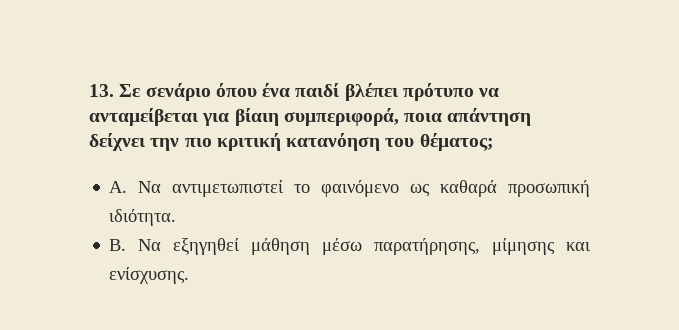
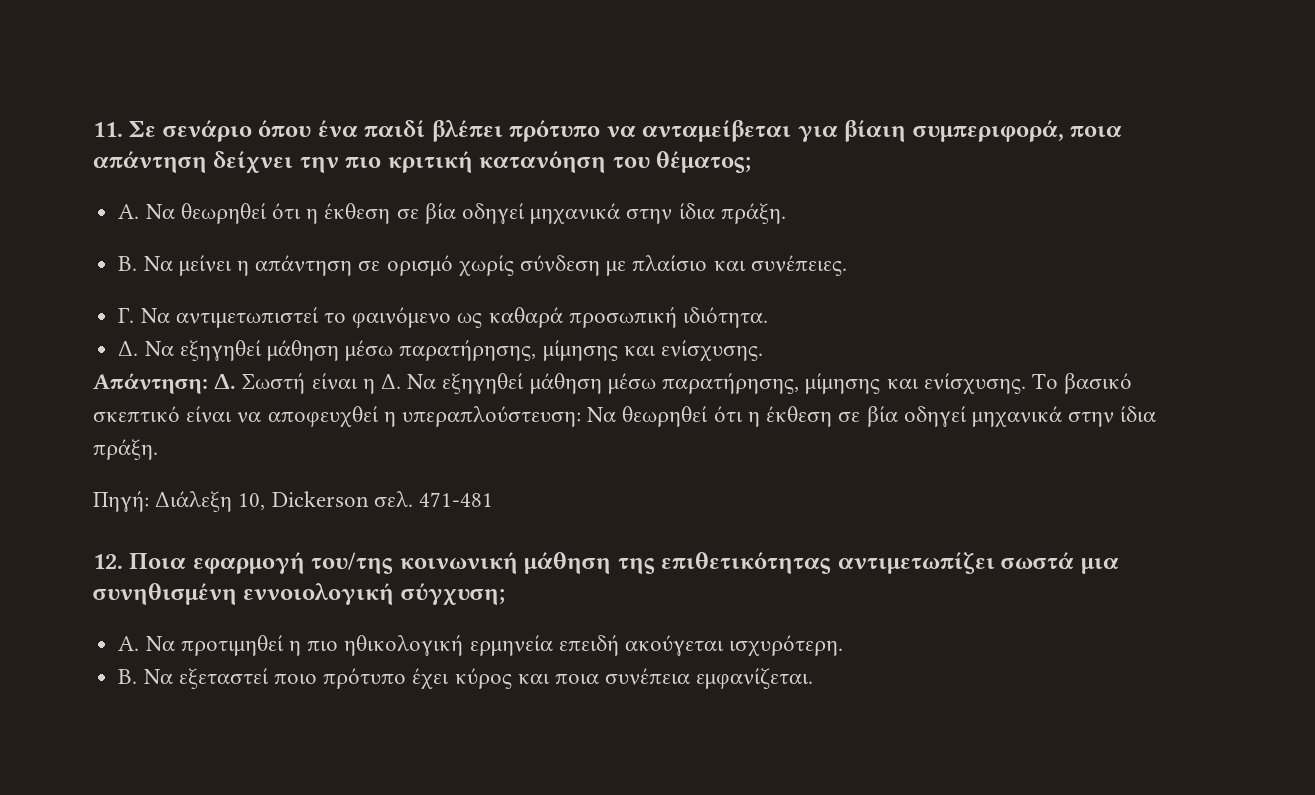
[89,84,114,97] 13. -> [93,122,123,137] 11.
(162, 187) none -> [180,203,786,225] [118,255,847,277] [118,307,170,323] θεωρηθεί ότι η έκθεση σε βία οδηγεί μηχανικά στην ίδια πράξη. // Β. Να μείνει η απάντηση σε ορισμό χωρίς σύνδεση με πλαίσιο και συνέπειες. // Γ. Να
[109,238,590,255] [109,267,190,284] Β. Να εξηγηθεί μάθηση μέσω παρατήρησης, μίμησης και ενίσχυσης. -> [118,340,763,362] [93,373,1133,395] [93,406,1157,428] [93,439,158,460] [93,491,494,512] [93,552,1119,574] [93,583,505,606] [118,635,844,657] [118,668,814,690] Δ. Να εξηγηθεί μάθηση μέσω παρατήρησης, μίμησης και ενίσχυσης. // Απάντηση: Δ. Σωστή είναι η Δ. Να εξηγηθεί μάθηση μέσω παρατήρησης, μίμησης και ενίσχυσης. Το βασικό σκεπτικό είναι να αποφευχθεί η υπεραπλούστευση: Να θεωρηθεί ότι η έκθεση σε βία οδηγεί μηχανικά στην ίδια πράξη. // Πηγή: Διάλεξη 10, Dickerson σελ. 471-481 // 12. Ποια εφαρμογή του/της κοινωνική μάθηση της επιθετικότητας αντιμετωπίζει σωστά μια συνηθισμένη εννοιολογική σύγχυση; // Α. Να προτιμηθεί η πιο ηθικολογική ερμηνεία επειδή ακούγεται ισχυρότερη. // Β. Να εξεταστεί ποιο πρότυπο έχει κύρος και ποια συνέπεια εμφανίζεται.

